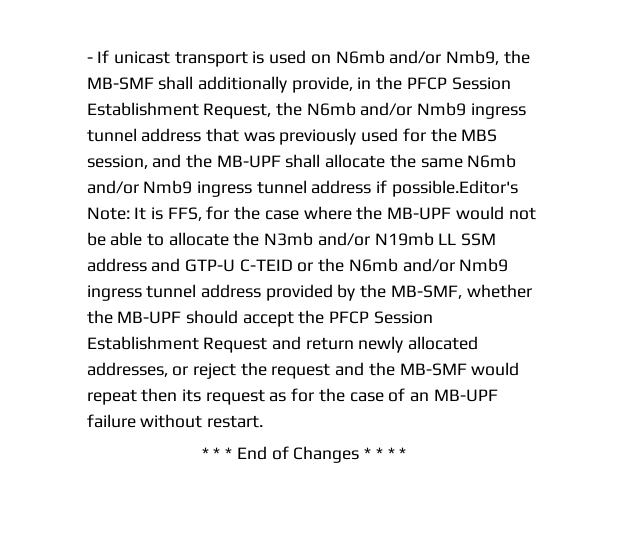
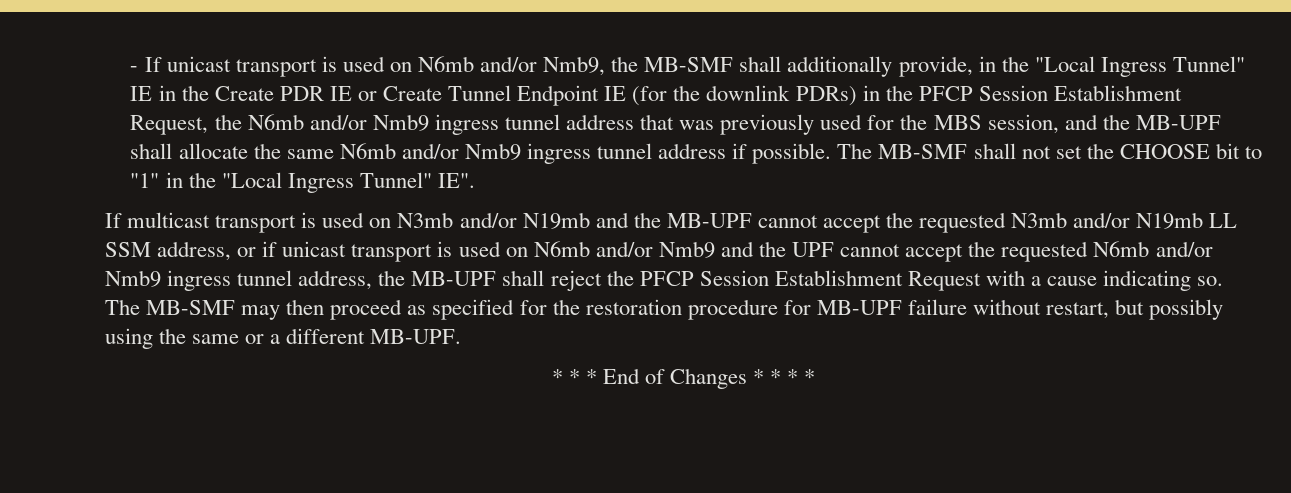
(403, 83) none -> [1034,56,1245,77] [130,85,913,106] "Local Ingress Tunnel" IE in the Create PDR IE or Create Tunnel Endpoint IE (for the downlink PDRs) in the
[391,180,518,197] [86,206,536,221] [86,232,260,246] possible.Editor's Note: It is FFS, for the case where the MB-UPF would not be able to allocate the -> [752,143,1262,164] [130,172,475,193] [105,212,1007,233] possible. The MB-SMF shall not set the CHOOSE bit to "1" in the "Local Ingress Tunnel" IE". // If multicast transport is used on N3mb and/or N19mb and the MB-UPF cannot accept the requested
[86,258,509,272] [86,284,532,301] [86,310,294,327] address and GTP-U C-TEID or the N6mb and/or Nmb9 ingress tunnel address provided by the MB-SMF, whether the MB-UPF should accept -> [157,241,1213,262] [105,270,602,291] address, or if unicast transport is used on N6mb and/or Nmb9 and the UPF cannot accept the requested N6mb and/or Nmb9 ingress tunnel address, the MB-UPF shall reject
[272,336,479,353] [86,362,520,379] [86,388,498,405] [86,414,264,428] and return newly allocated addresses, or reject the request and the MB-SMF would repeat then its request as for the case of an MB-UPF failure without restart. -> [985,270,1224,291] [105,299,1224,320] [105,328,462,349] with a cause indicating so. The MB-SMF may then proceed as specified for the restoration procedure for MB-UPF failure without restart, but possibly using the same or a different MB-UPF.

